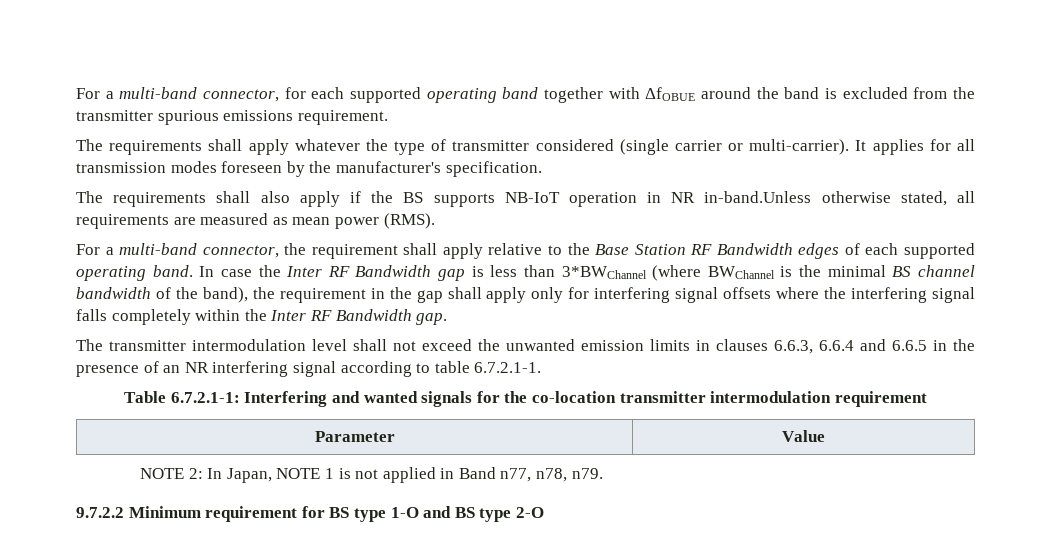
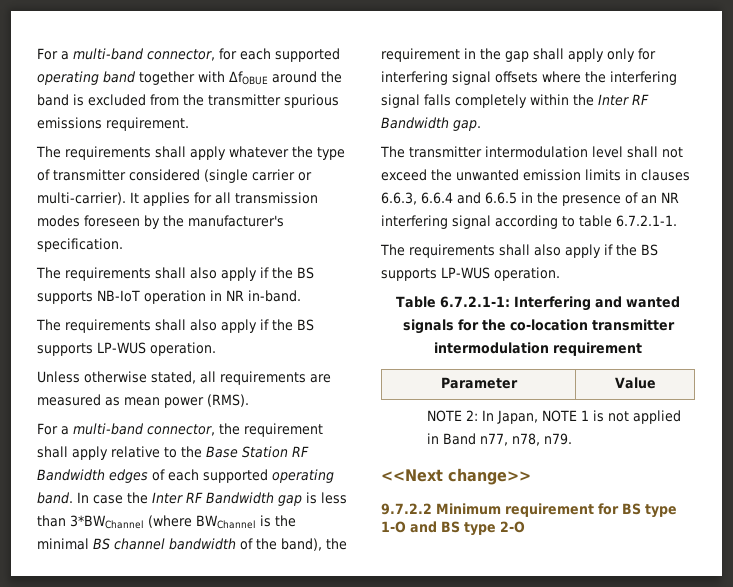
[704,191,812,203] in-band.Unless -> [248,290,301,302] [36,319,314,333] [37,342,216,356] [37,371,80,383] in-band. // The requirements shall also apply if the BS supports LP-WUS operation. // Unless
(542, 367) none -> [380,244,658,258] [381,267,560,281] // The requirements shall also apply if the BS supports LP-WUS operation.
(603, 473) none -> [381,468,531,485] // <<Next change>>

